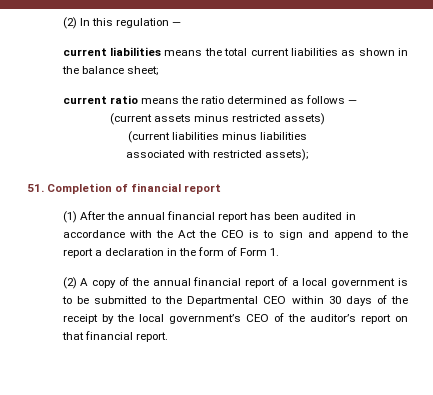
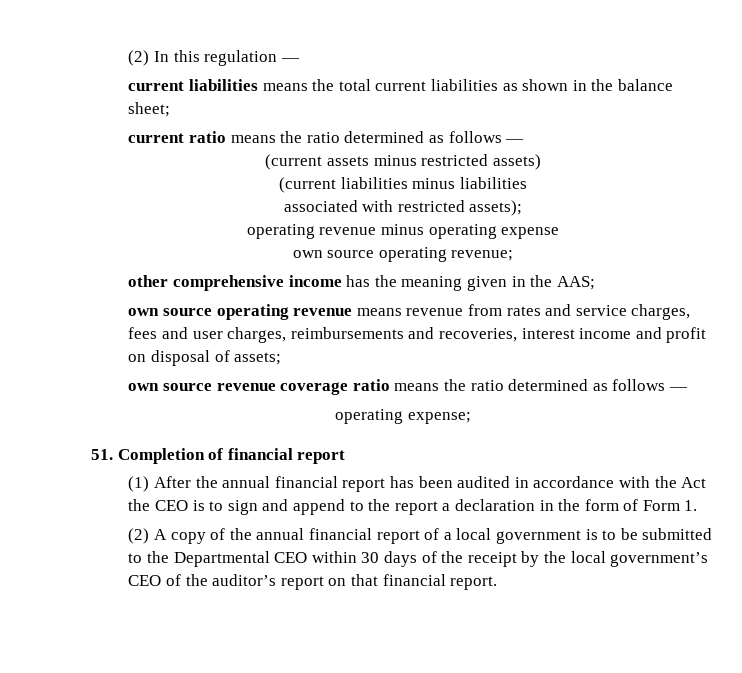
(310, 155) none -> [246,224,560,239] [292,247,514,262] [128,275,595,291] [128,304,691,320] [128,327,707,343] [128,350,282,366] [128,379,688,395] [335,409,471,424] // operating revenue minus operating expense // own source operating revenue; // other comprehensive income has the meaning given in the AAS; // own source operating revenue means revenue from rates and service charges, fees and user charges, reimbursements and recoveries, interest income and profit on disposal of assets; // own source revenue coverage ratio means the ratio determined as follows — // operating expense;

